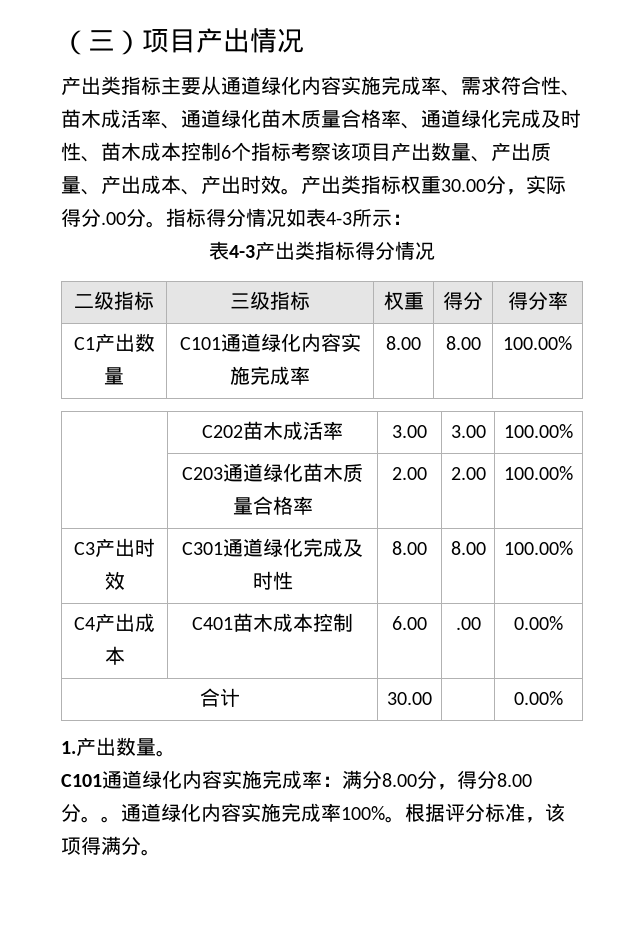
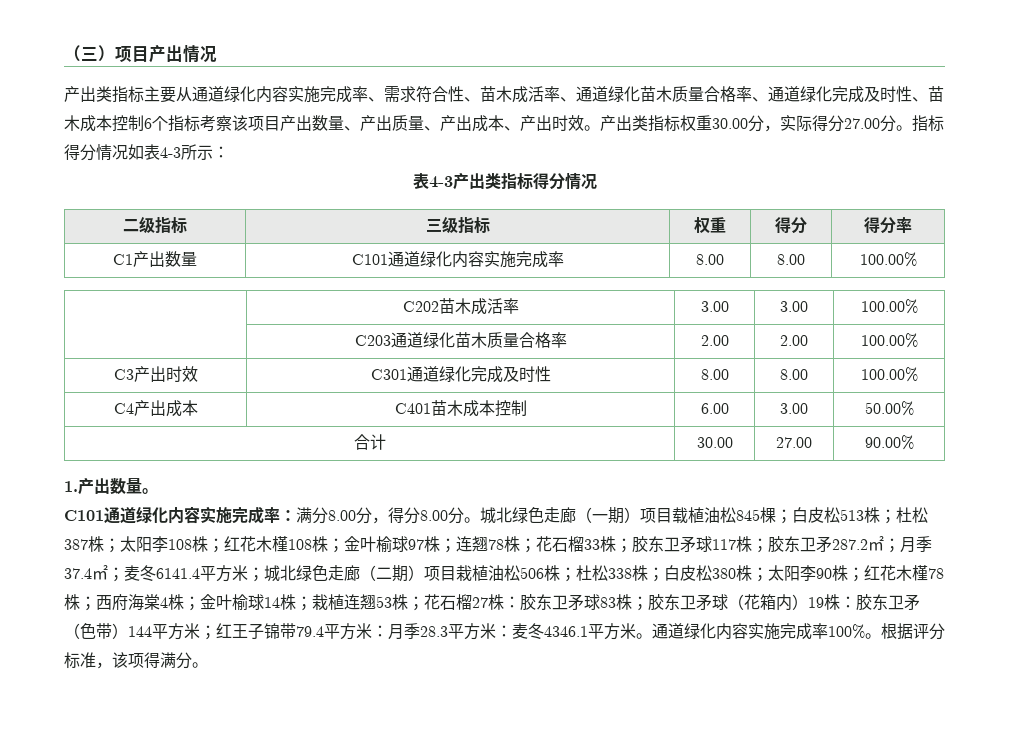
[101,212,126,225] .00 -> [844,118,880,129] 27.00
[455,617,481,630] [514,616,563,630] .00 | 0.00% -> [780,403,808,414] [864,401,914,416] 3.00 | 50.00%
[514,691,563,705] | 0.00% -> [776,437,812,448] [864,435,914,450] 27.00 | 90.00%
(101, 819) none -> [480,507,928,524] [64,536,932,553] [64,565,944,582] [64,594,920,611] [64,623,636,640] 城北绿色走廊（一期）项目载植油松845棵；白皮松513株；杜松387株；太阳李108株；红花木槿108株；金叶榆球97株；连翘78株；花石榴33株；胶东卫矛球117株；胶东卫矛287.2㎡；月季37.4㎡；麦冬6141.4平方米；城北绿色走廊（二期）项目栽植油松506株；杜松338株；白皮松380株；太阳李90株；红花木槿78株；西府海棠4株；金叶榆球14株；栽植连翘53株；花石榴27株：胶东卫矛球83株；胶东卫矛球（花箱内）19株：胶东卫矛（色带）144平方米；红王子锦带79.4平方米：月季28.3平方米：麦冬4346.1平方米

